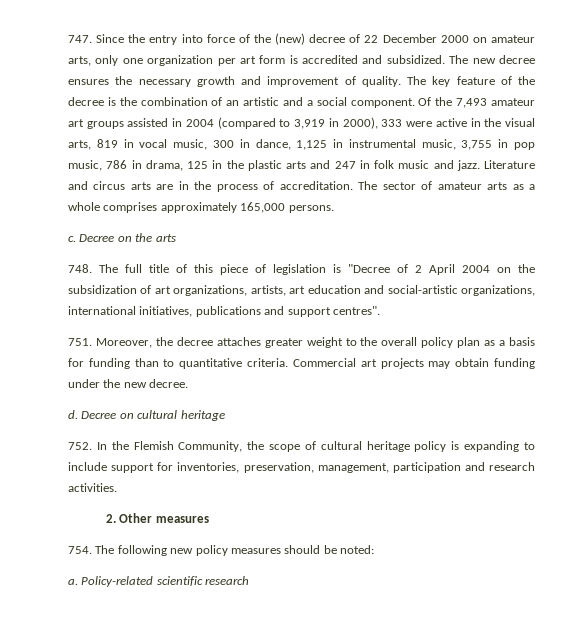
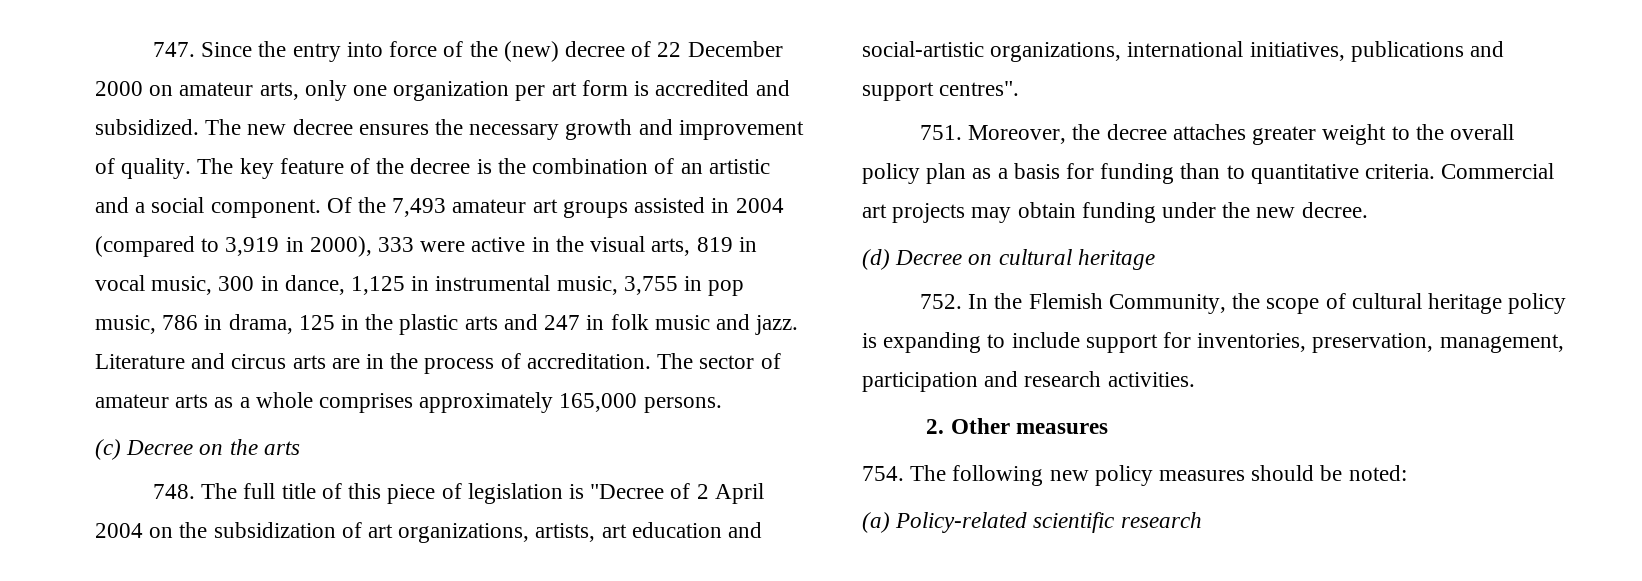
[68,236,76,242] c. -> [95,439,121,460] (c)
[68,410,78,419] d. -> [862,249,890,270] (d)
[68,579,78,585] a. -> [862,512,890,533] (a)

